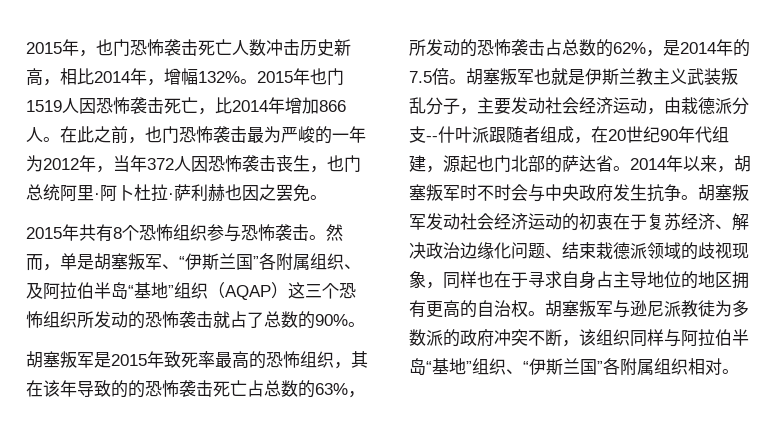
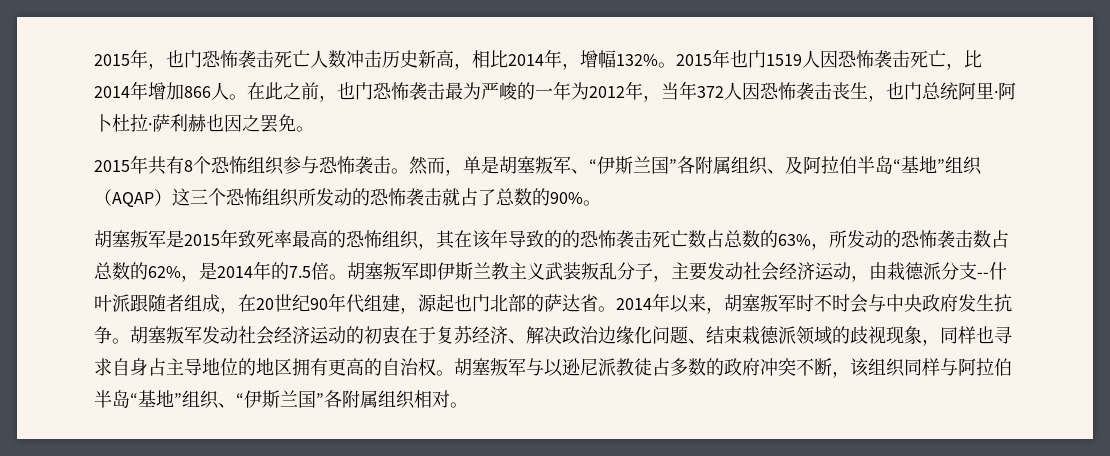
(247, 388) none -> [688,230,706,248] 数
(545, 47) none -> [973,230,991,248] 数
[534,68,585,85] 也就是 -> [419,263,437,280] 即
[494,271,528,288] 在于 -> (994, 335) none
(630, 309) none -> [544,359,563,377] 以
[715,300,749,317] [409,329,443,346] 为多数派 -> [652,358,706,376] 占多数

